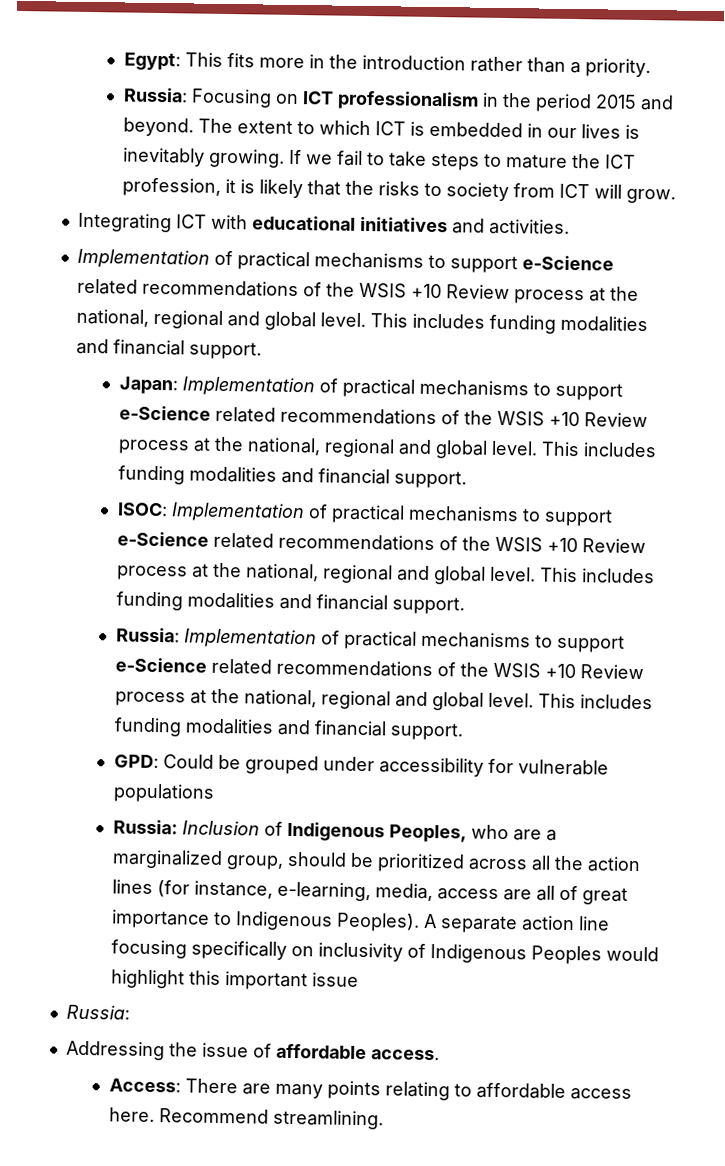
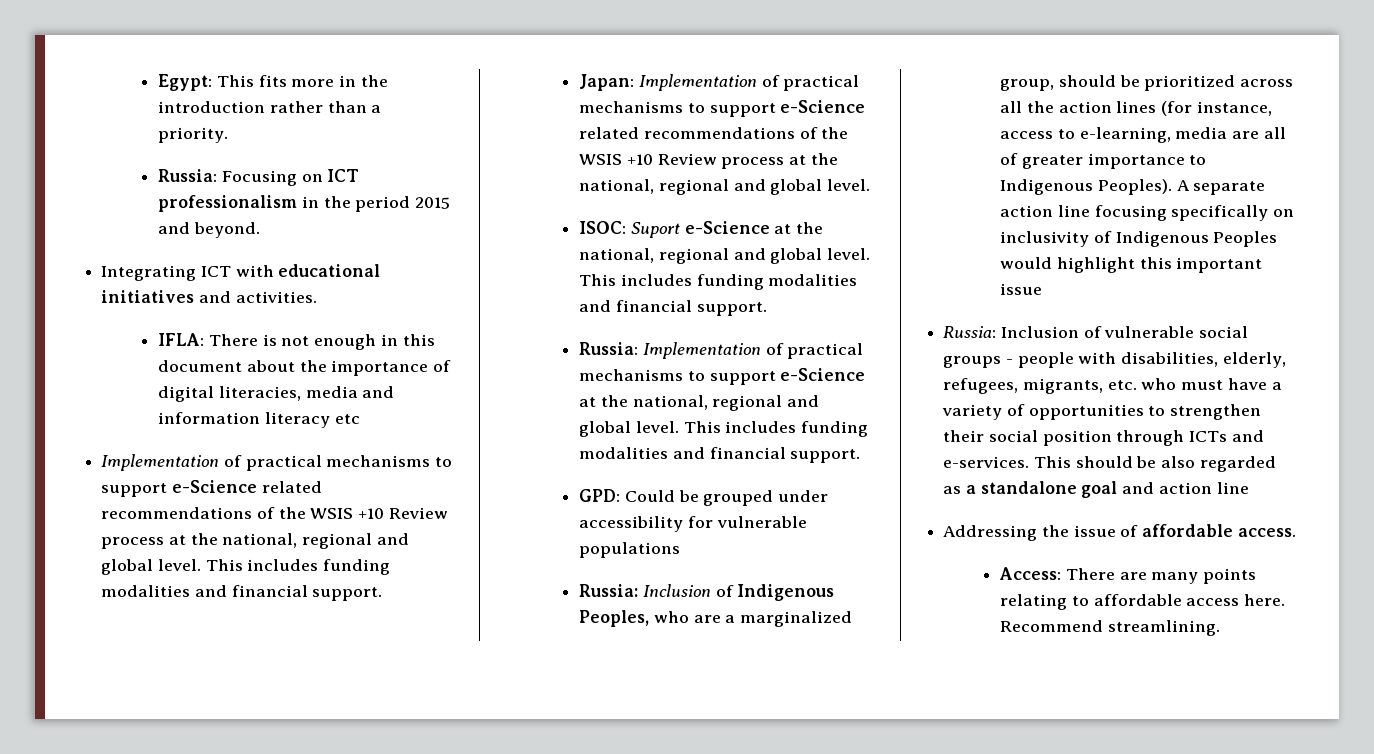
[197,118,640,139] [122,147,636,171] [121,177,676,204] The extent to which ICT is embedded in our lives is inevitably growing. If we fail to take steps to mature the ICT profession, it is likely that the risks to society from ICT will grow. -> (260, 230) none
(570, 226) none -> [158,333,435,350] [158,360,452,376] [158,386,395,402] [158,412,360,428] // IFLA: There is not enough in this document about the importance of digital literacies, media and information literacy etc
[540,441,657,458] [117,465,467,489] [116,502,613,527] [116,531,646,554] [116,565,188,581] This includes funding modalities and financial support. // ISOC: Implementation of practical mechanisms to support e-Science related recommendations of the WSIS +10 Review process -> [579,221,770,238] // ISOC: Suport e-Science
[210,658,644,680] [114,691,186,707] related recommendations of the WSIS +10 Review process -> (866, 374) none
[276,881,499,902] e-learning, media, access -> [1000,127,1228,143] access to e-learning, media
[581,887,628,905] great -> [1021,155,1083,169] greater
(130, 1012) none -> [1000,326,1249,338] [943,352,1286,368] [943,378,1282,394] [942,404,1262,420] [943,430,1264,446] [943,456,1276,472] [943,481,1249,498] Inclusion of vulnerable social groups - people with disabilities, elderly, refugees, migrants, etc. who must have a variety of opportunities to strengthen their social position through ICTs and e-services. This should be also regarded as a standalone goal and action line

